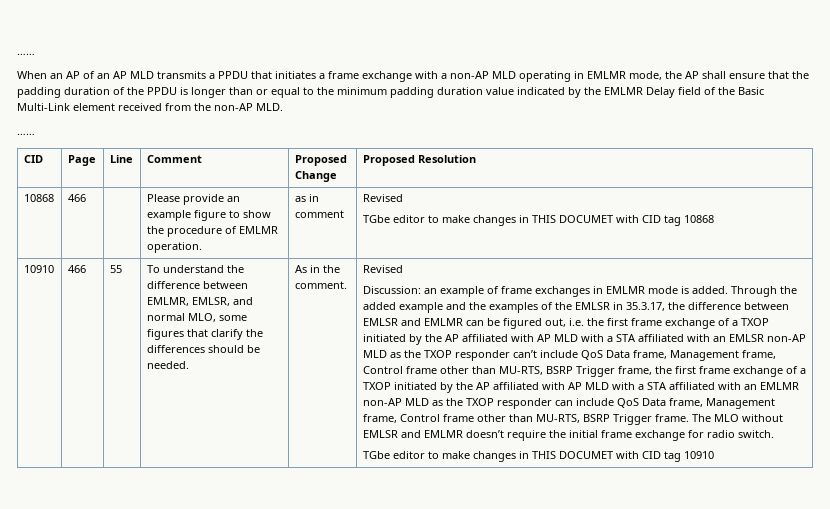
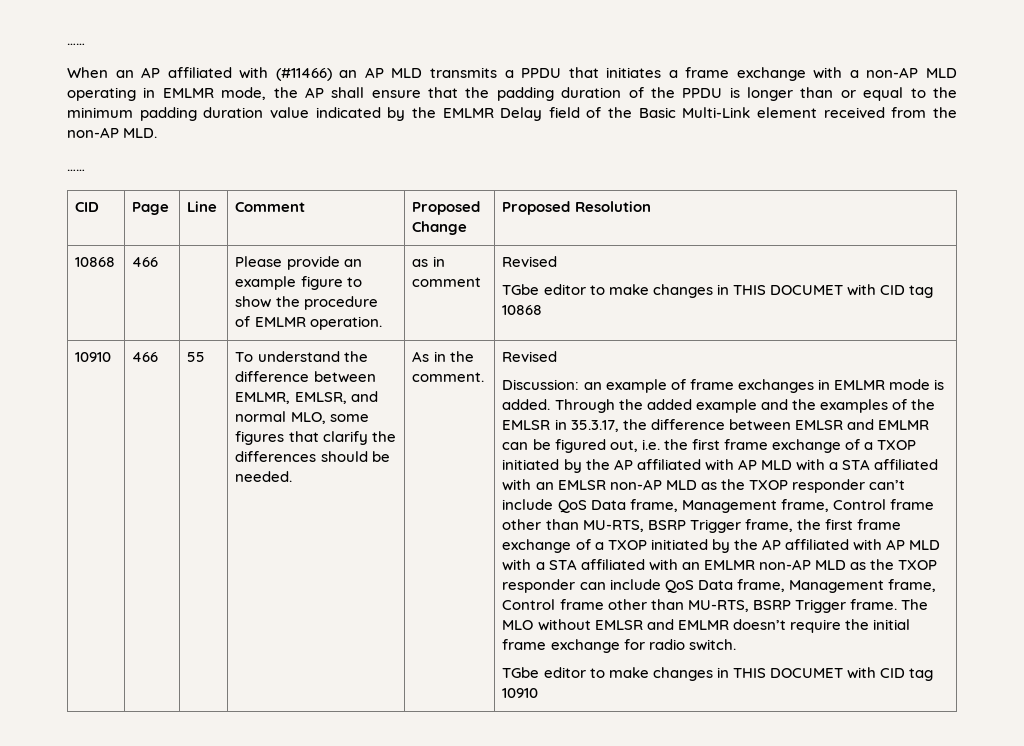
[83,71,95,79] of -> [167,67,332,81] affiliated with (#11466)

